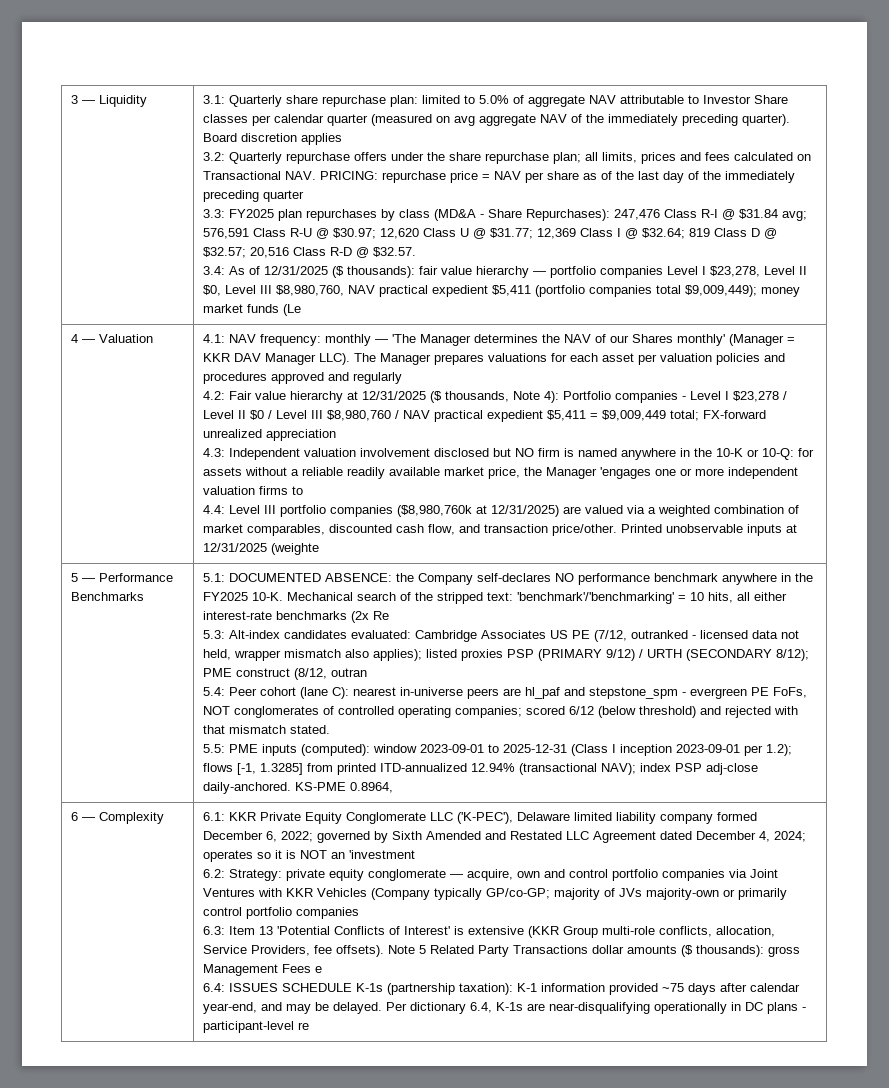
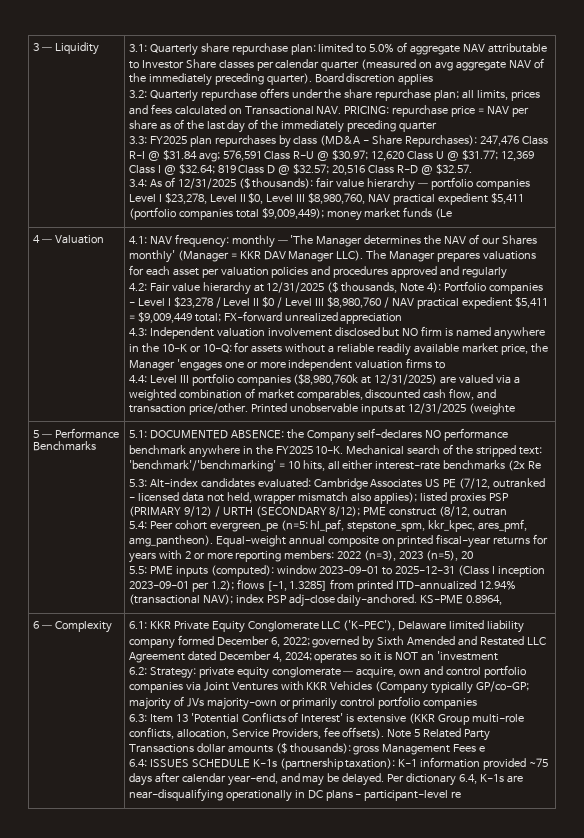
[299,687,807,699] [202,706,798,718] [202,725,330,734] (lane C): nearest in-universe peers are hl_paf and stepstone_spm - evergreen PE FoFs, NOT conglomerates of controlled operating companies; scored 6/12 (below threshold) and rejected with that mismatch stated. -> [209,519,528,532] [128,534,549,548] [128,550,474,563] evergreen_pe (n=5: hl_paf, stepstone_spm, kkr_kpec, ares_pmf, amg_pantheon). Equal-weight annual composite on printed fiscal-year returns for years with 2 or more reporting members: 2022 (n=3), 2023 (n=5), 20

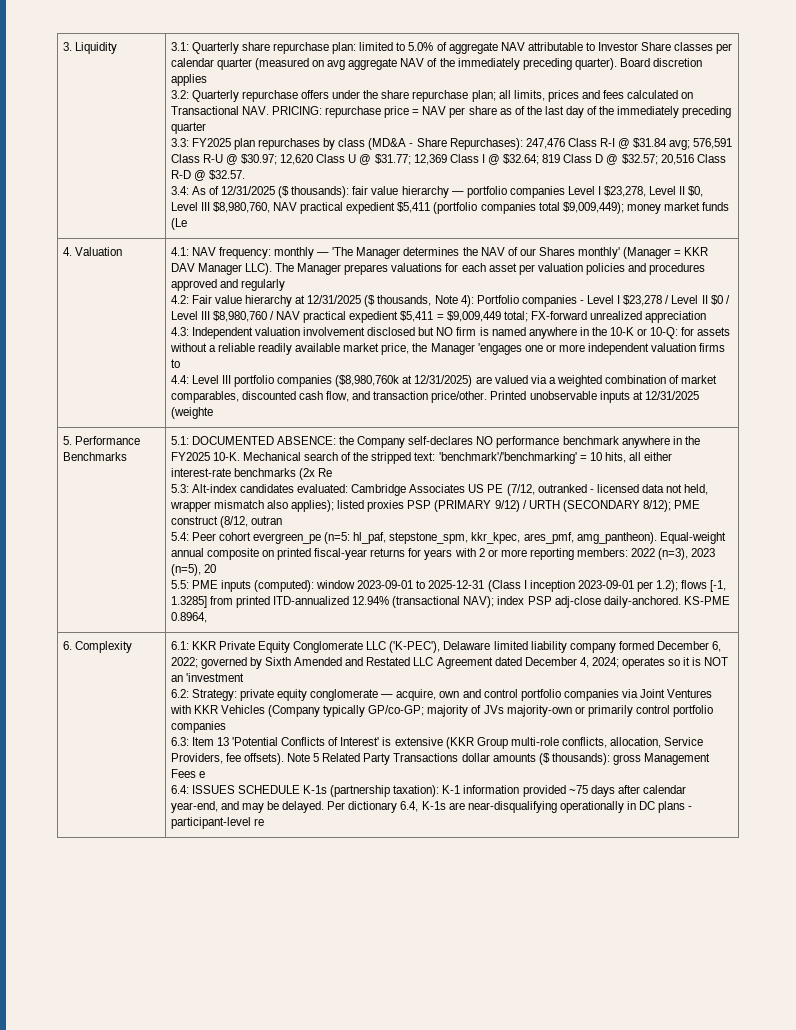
[32,43,52,51] 3 — -> [62,42,72,51] 3.
[32,235,52,243] 4 — -> [62,247,72,256] 4.
[32,430,52,438] 5 — -> [62,436,72,445] 5.
[32,621,52,629] 6 — -> [62,641,72,650] 6.

